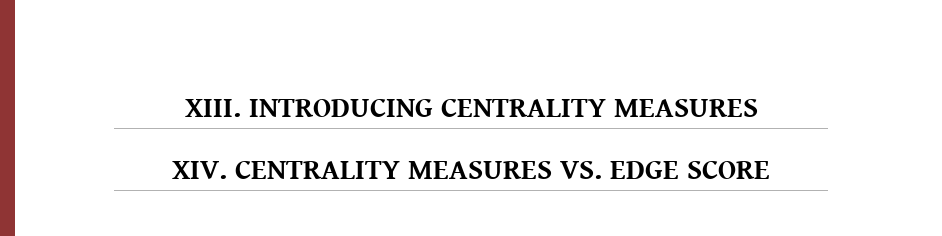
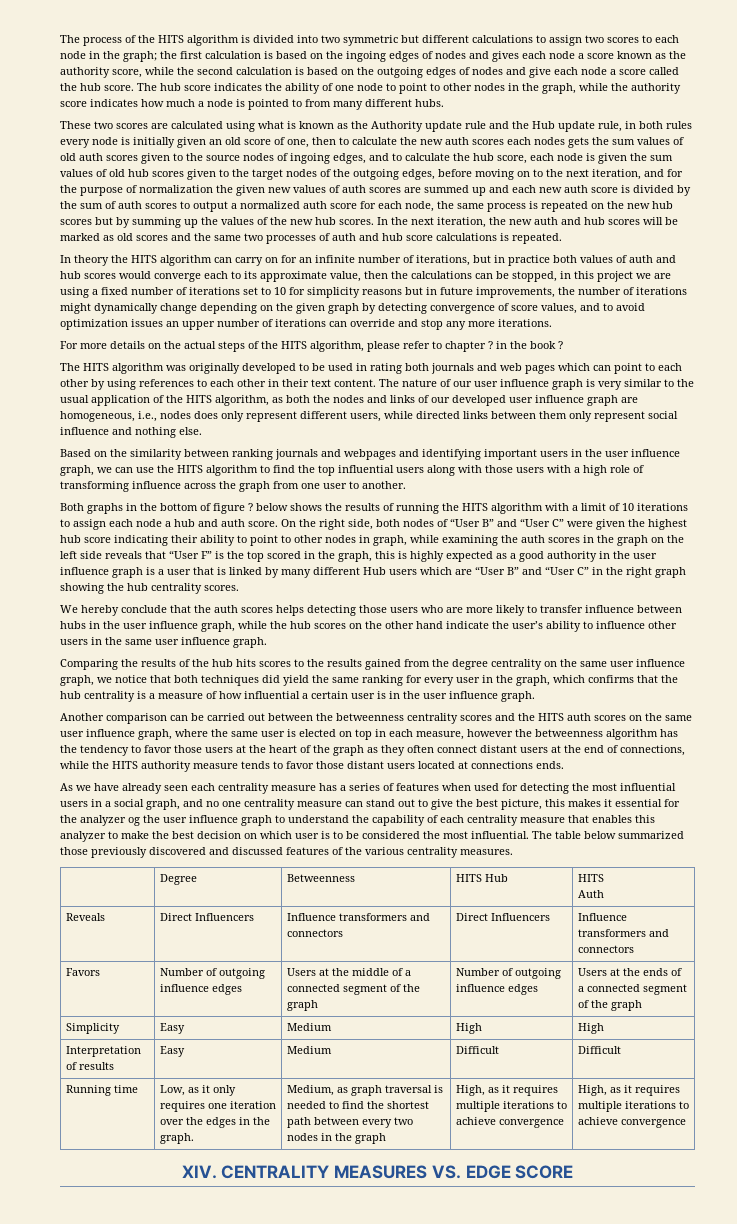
[184,98,758,117] XIII. INTRODUCING CENTRALITY MEASURES -> [60,35,679,46] [60,51,686,62] [60,67,679,78] [60,83,681,94] [60,99,444,110] [60,121,692,132] [60,137,684,148] [60,153,673,164] [60,169,683,180] [60,185,691,196] [60,201,673,212] [60,217,678,228] [60,233,562,244] [60,255,676,266] [60,271,671,282] [60,287,687,298] [60,303,645,314] [60,319,552,330] [60,341,563,352] [60,363,682,374] [60,379,694,390] [60,395,638,406] [60,411,678,422] [60,427,202,438] [60,449,680,460] [60,465,644,476] [60,481,406,492] [60,503,688,514] [60,518,687,530] [60,535,684,546] [60,550,657,562] [60,566,686,578] [60,583,239,594] [60,605,682,616] [60,621,677,632] [60,637,267,648] [60,659,685,670] [60,675,678,686] [60,691,535,702] [60,713,692,724] [60,729,678,740] [60,745,685,756] [60,761,564,772] [60,783,676,794] [60,799,680,810] [60,815,655,826] [60,831,684,842] [60,847,513,858] [159,874,197,885] [286,874,355,882] [455,874,508,882] [577,874,604,882] [577,890,604,898] [65,913,105,921] [159,913,254,921] [286,913,430,921] [286,929,343,937] [455,913,550,921] [577,913,627,921] [577,929,669,937] [577,945,634,953] [65,968,100,976] [159,968,265,979] [159,984,242,995] [286,968,411,976] [286,984,420,995] [286,1000,318,1011] [455,968,561,979] [455,984,538,995] [577,968,682,976] [577,984,687,995] [577,1000,642,1011] [65,1023,120,1034] [159,1023,185,1034] [286,1023,332,1031] [455,1023,482,1034] [577,1023,604,1034] [65,1046,141,1057] [65,1062,114,1070] [159,1046,185,1057] [286,1046,332,1054] [455,1046,499,1054] [577,1046,621,1054] [65,1085,138,1096] [159,1085,236,1096] [159,1101,276,1112] [159,1117,270,1128] [159,1133,194,1144] [286,1085,443,1096] [286,1101,429,1109] [286,1117,413,1128] [286,1133,386,1144] [455,1085,558,1096] [455,1101,567,1112] [455,1117,564,1128] [577,1085,680,1096] [577,1101,689,1112] [577,1117,686,1128] The process of the HITS algorithm is divided into two symmetric but different calculations to assign two scores to each node in the graph; the first calculation is based on the ingoing edges of nodes and gives each node a score known as the authority score, while the second calculation is based on the outgoing edges of nodes and give each node a score called the hub score. The hub score indicates the ability of one node to point to other nodes in the graph, while the authority score indicates how much a node is pointed to from many different hubs. // These two scores are calculated using what is known as the Authority update rule and the Hub update rule, in both rules every node is initially given an old score of one, then to calculate the new auth scores each nodes gets the sum values of old auth scores given to the source nodes of ingoing edges, and to calculate the hub score, each node is given the sum values of old hub scores given to the target nodes of the outgoing edges, before moving on to the next iteration, and for the purpose of normalization the given new values of auth scores are summed up and each new auth score is divided by the sum of auth scores to output a normalized auth score for each node, the same process is repeated on the new hub scores but by summing up the values of the new hub scores. In the next iteration, the new auth and hub scores will be marked as old scores and the same two processes of auth and hub score calculations is repeated. // In theory the HITS algorithm can carry on for an infinite number of iterations, but in practice both values of auth and hub scores would converge each to its approximate value, then the calculations can be stopped, in this project we are using a fixed number of iterations set to 10 for simplicity reasons but in future improvements, the number of iterations might dynamically change depending on the given graph by detecting convergence of score values, and to avoid optimization issues an upper number of iterations can override and stop any more iterations. // For more details on the actual steps of the HITS algorithm, please refer to chapter ? in the book ? // The HITS algorithm was originally developed to be used in rating both journals and web pages which can point to each other by using references to each other in their text content. The nature of our user influence graph is very similar to the usual application of the HITS algorithm, as both the nodes and links of our developed user influence graph are homogeneous, i.e., nodes does only represent different users, while directed links between them only represent social influence and nothing else. // Based on the similarity between ranking journals and webpages and identifying important users in the user influence graph, we can use the HITS algorithm to find the top influential users along with those users with a high role of transforming influence across the graph from one user to another. // Both graphs in the bottom of figure ? below shows the results of running the HITS algorithm with a limit of 10 iterations to assign each node a hub and auth score. On the right side, both nodes of “User B” and “User C” were given the highest hub score indicating their ability to point to other nodes in graph, while examining the auth scores in the graph on the left side reveals that “User F” is the top scored in the graph, this is highly expected as a good authority in the user influence graph is a user that is linked by many different Hub users which are “User B” and “User C” in the right graph showing the hub centrality scores. // We hereby conclude that the auth scores helps detecting those users who are more likely to transfer influence between hubs in the user influence graph, while the hub scores on the other hand indicate the user’s ability to influence other users in the same user influence graph. // Comparing the results of the hub hits scores to the results gained from the degree centrality on the same user influence graph, we notice that both techniques did yield the same ranking for every user in the graph, which confirms that the hub centrality is a measure of how influential a certain user is in the user influence graph. // Another comparison can be carried out between the betweenness centrality scores and the HITS auth scores on the same user influence graph, where the same user is elected on top in each measure, however the betweenness algorithm has the tendency to favor those users at the heart of the graph as they often connect distant users at the end of connections, while the HITS authority measure tends to favor those distant users located at connections ends. // As we have already seen each centrality measure has a series of features when used for detecting the most influential users in a social graph, and no one centrality measure can stand out to give the best picture, this makes it essential for the analyzer og the user influence graph to understand the capability of each centrality measure that enables this analyzer to make the best decision on which user is to be considered the most influential. The table below summarized those previously discovered and discussed features of the various centrality measures. // | Degree | Betweenness | HITS Hub | HITS // Auth // Reveals | Direct Influencers | Influence transformers and connectors | Direct Influencers | Influence transformers and connectors // Favors | Number of outgoing influence edges | Users at the middle of a connected segment of the graph | Number of outgoing influence edges | Users at the ends of a connected segment of the graph // Simplicity | Easy | Medium | High | High // Interpretation of results | Easy | Medium | Difficult | Difficult // Running time | Low, as it only requires one iteration over the edges in the graph. | Medium, as graph traversal is needed to find the shortest path between every two nodes in the graph | High, as it requires multiple iterations to achieve convergence | High, as it requires multiple iterations to achieve convergence

